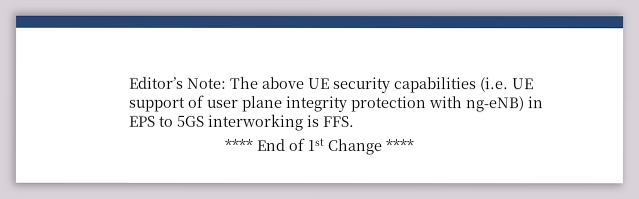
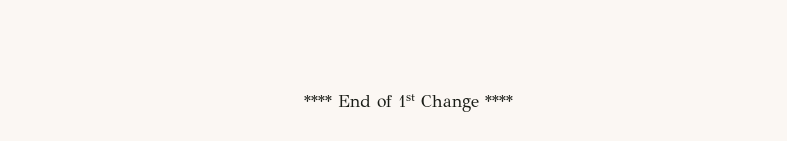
[129,76,535,94] [128,94,545,113] [128,113,355,131] Editor’s Note: The above UE security capabilities (i.e. UE support of user plane integrity protection with ng-eNB) in EPS to 5GS interworking is FFS. // -> (303, 101) none

